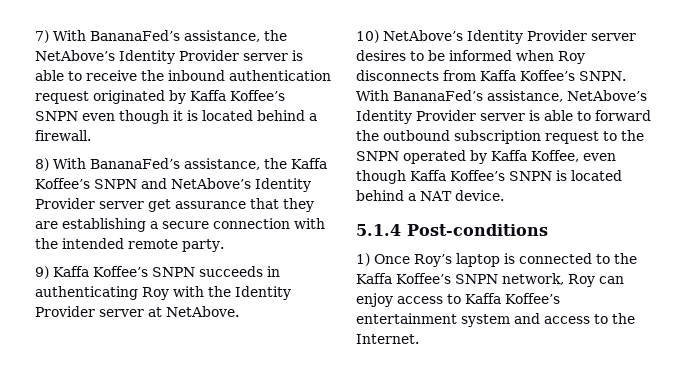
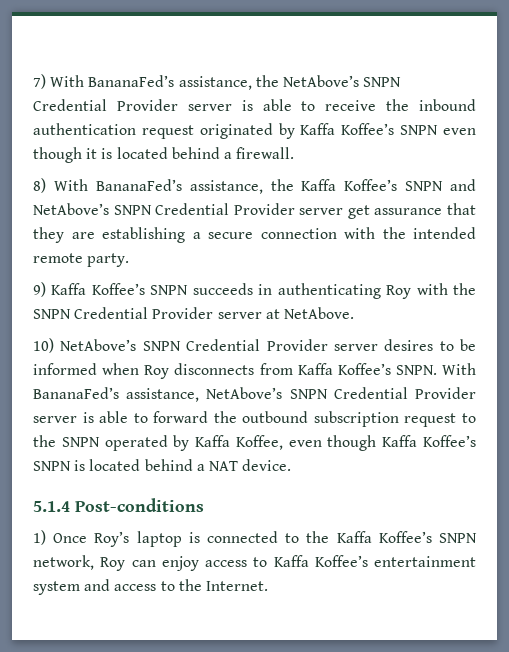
[119,50,175,64] Identity -> [363,77,402,87] [33,99,107,111] SNPN Credential
[255,178,311,192] Identity -> [113,203,230,215] SNPN Credential
[235,286,291,300] Identity -> [33,307,149,319] SNPN Credential
[467,30,523,44] Identity -> [142,339,261,351] SNPN Credential
[356,110,412,124] Identity -> [289,387,408,399] SNPN Credential

